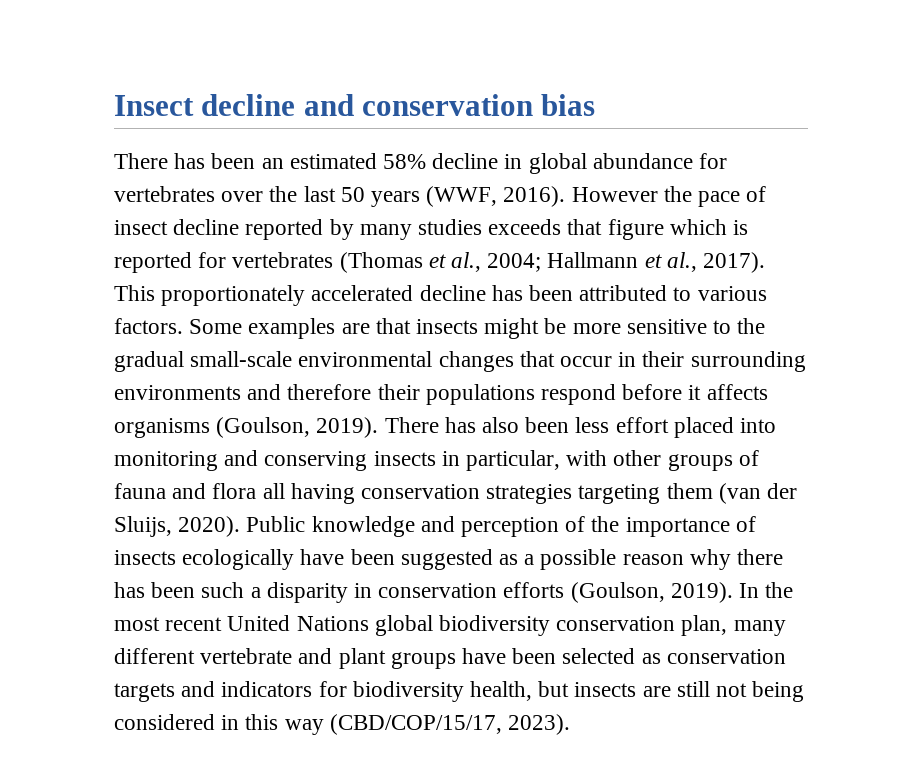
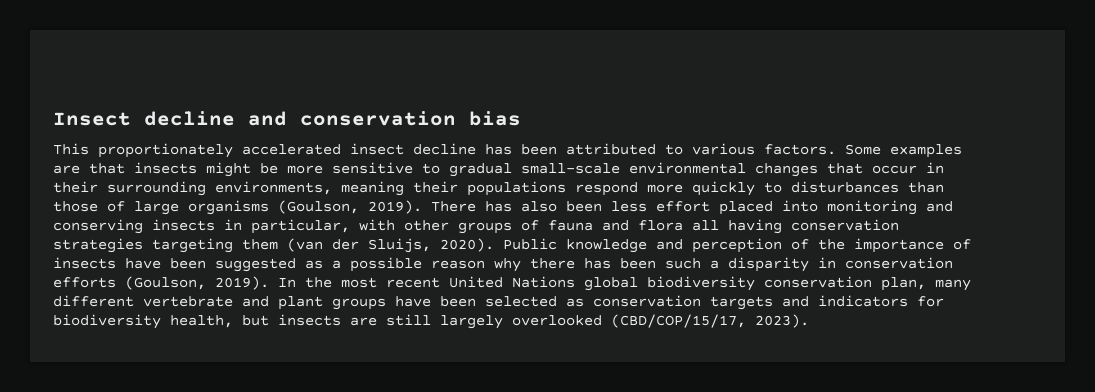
[114,153,728,174] [114,186,767,207] [114,219,749,240] [114,252,766,273] There has been an estimated 58% decline in global abundance for vertebrates over the last 50 years (WWF, 2016). However the pace of insect decline reported by many studies exceeds that figure which is reported for vertebrates (Thomas et al., 2004; Hallmann et al., 2017). -> (521, 118) none
(414, 293) none -> [350,143,404,155] insect
[737,318,766,334] the -> (440, 168) none
[114,384,768,405] environments and therefore their populations respond before it affects -> [215,181,944,196] [53,201,179,215] environments, meaning their populations respond more quickly to disturbances than those of large
[182,549,295,570] ecologically -> (116, 263) none
[716,681,805,702] [114,714,324,735] not being considered in this way -> [440,315,602,329] largely overlooked

